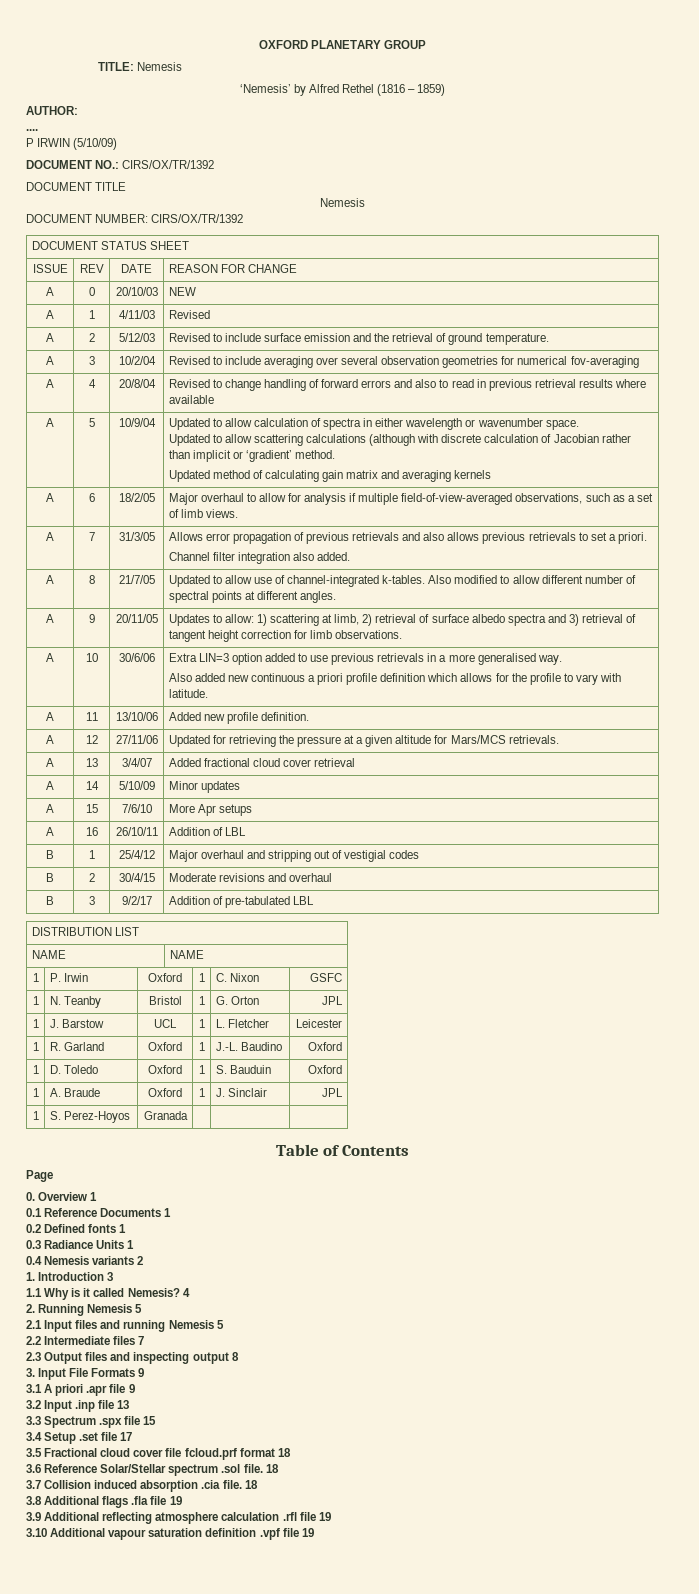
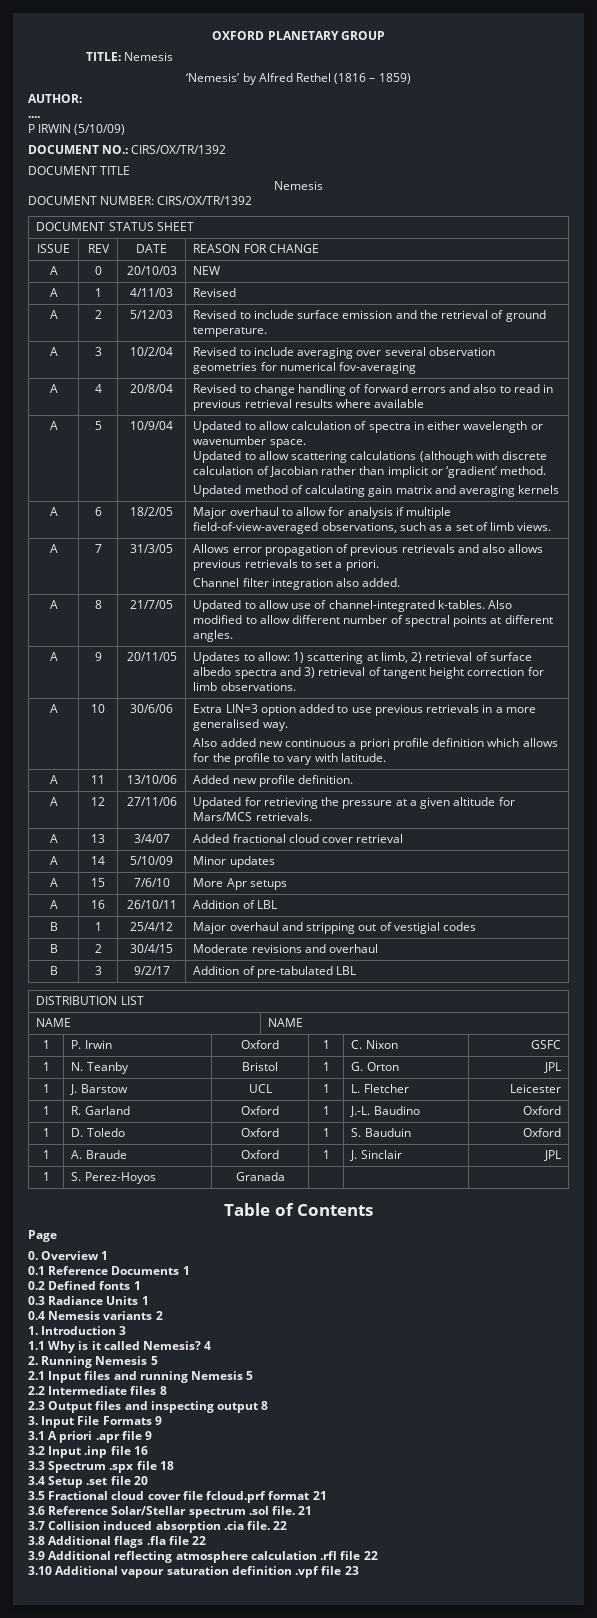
[138,1336,145,1345] 7 -> [159,1386,167,1395] 8
[117,1400,130,1409] 13 -> [133,1446,148,1455] 16
[143,1416,157,1425] 15 -> [159,1461,174,1470] 18
[120,1432,133,1441] 17 -> [133,1476,148,1485] 20
[277,1448,291,1457] 18 -> [312,1491,327,1500] 21
[265,1464,279,1473] 18 -> [298,1506,313,1515] 21
[244,1480,258,1489] 18 -> [273,1521,288,1530] 22
[169,1496,182,1505] 19 -> [192,1536,207,1545] 22
[318,1512,331,1521] 19 -> [363,1551,378,1560] 22
[301,1528,314,1537] 19 -> [344,1566,359,1575] 23

